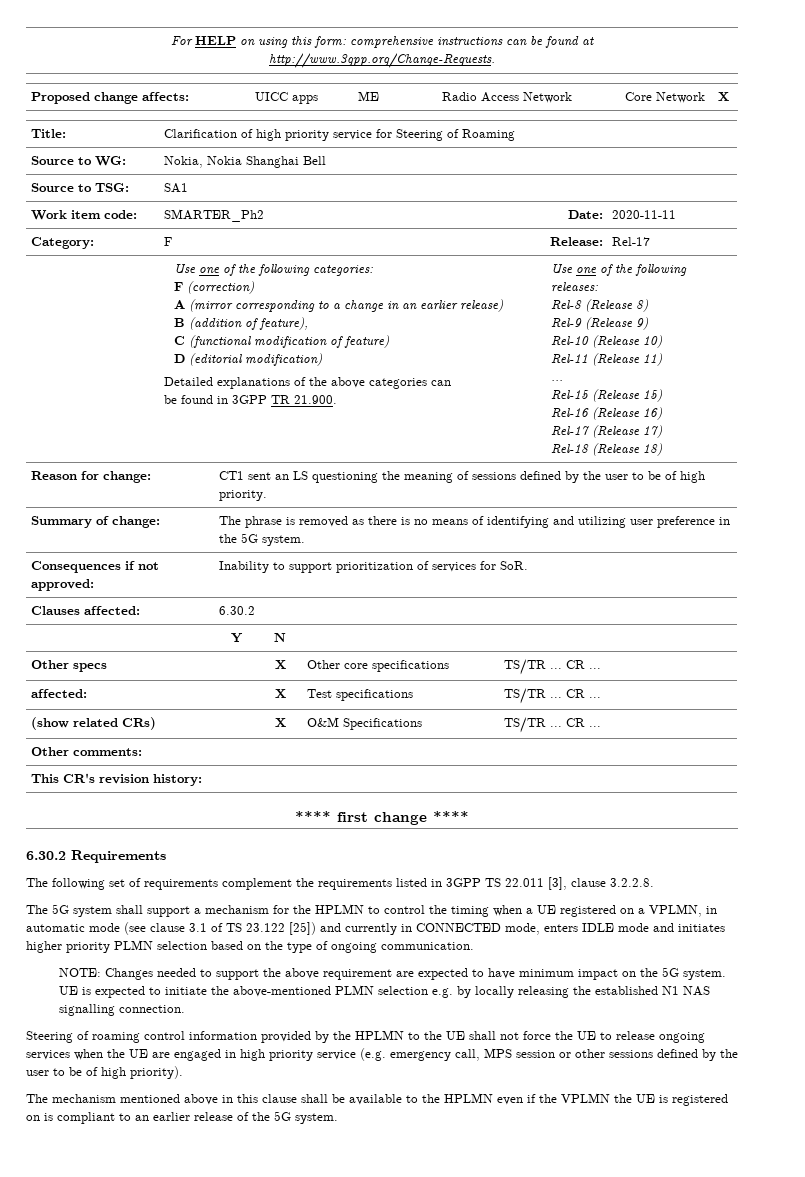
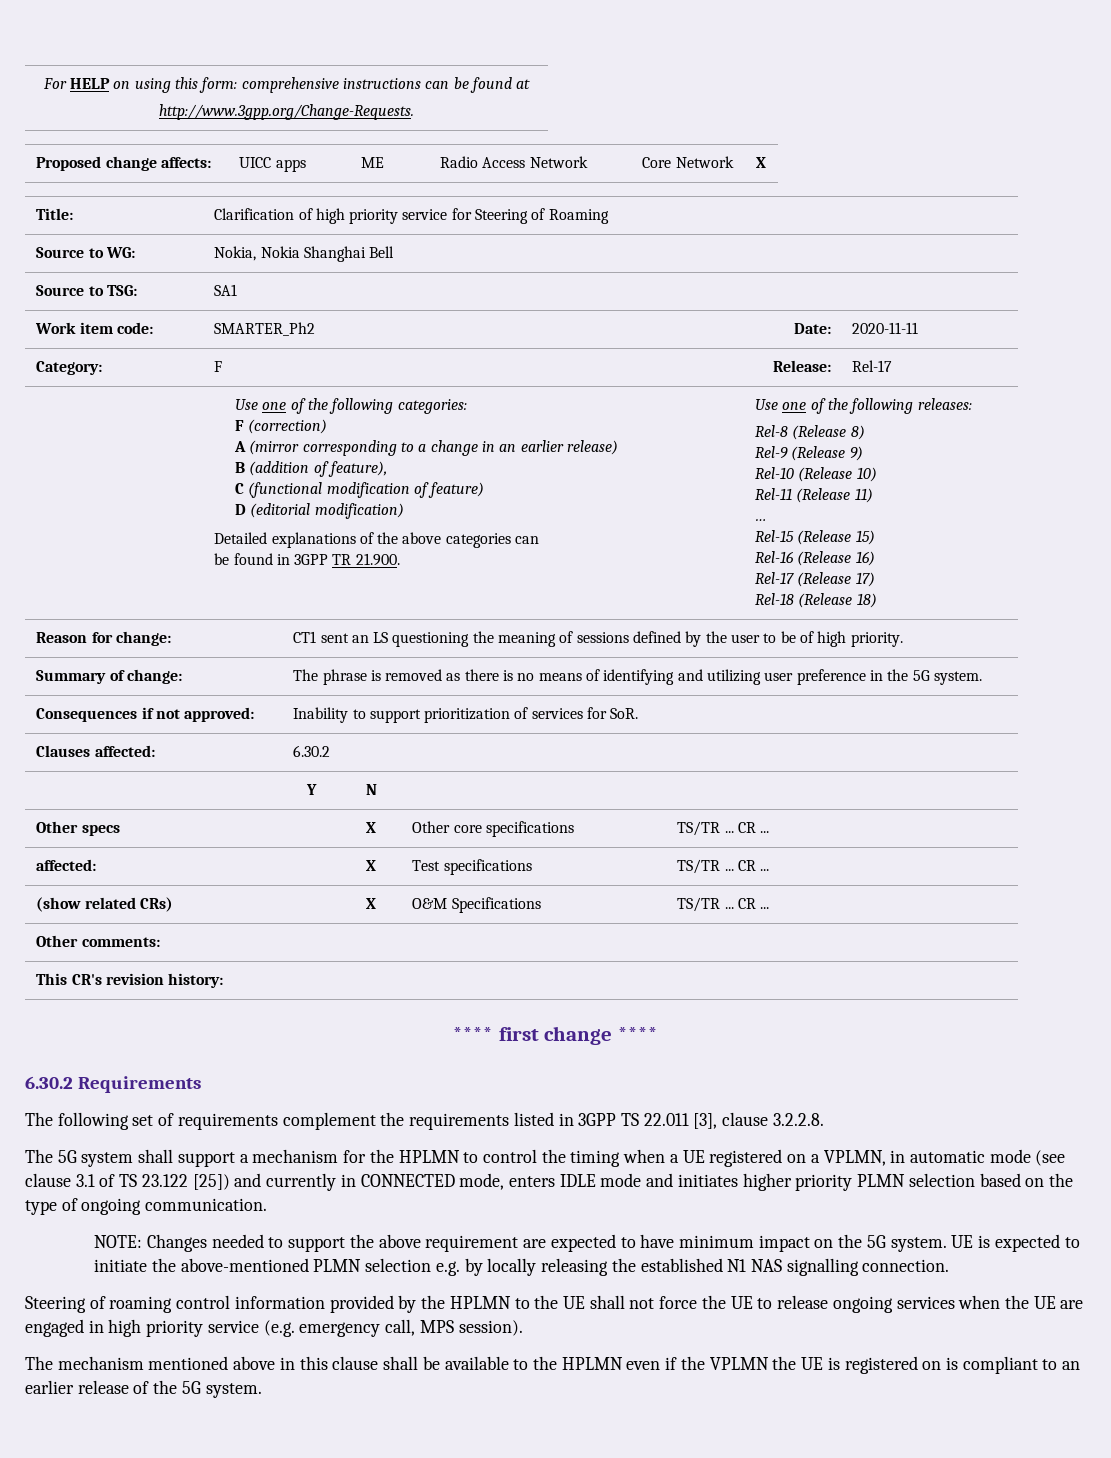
[516,1049,738,1061] [26,1066,183,1079] session or other sessions defined by the user to be of high priority). -> [458,1320,523,1336] session).

